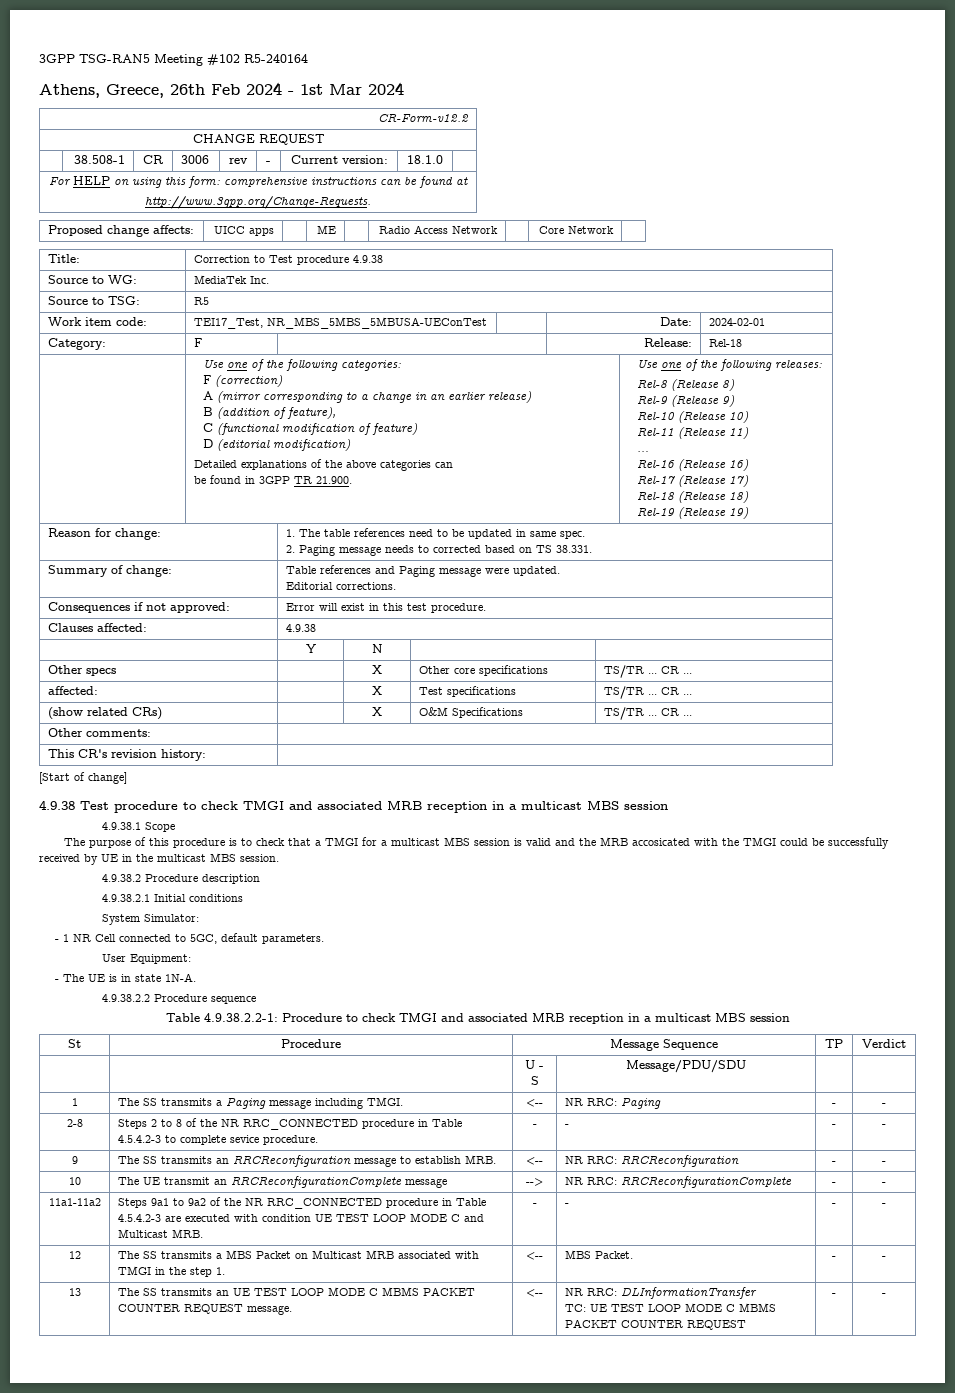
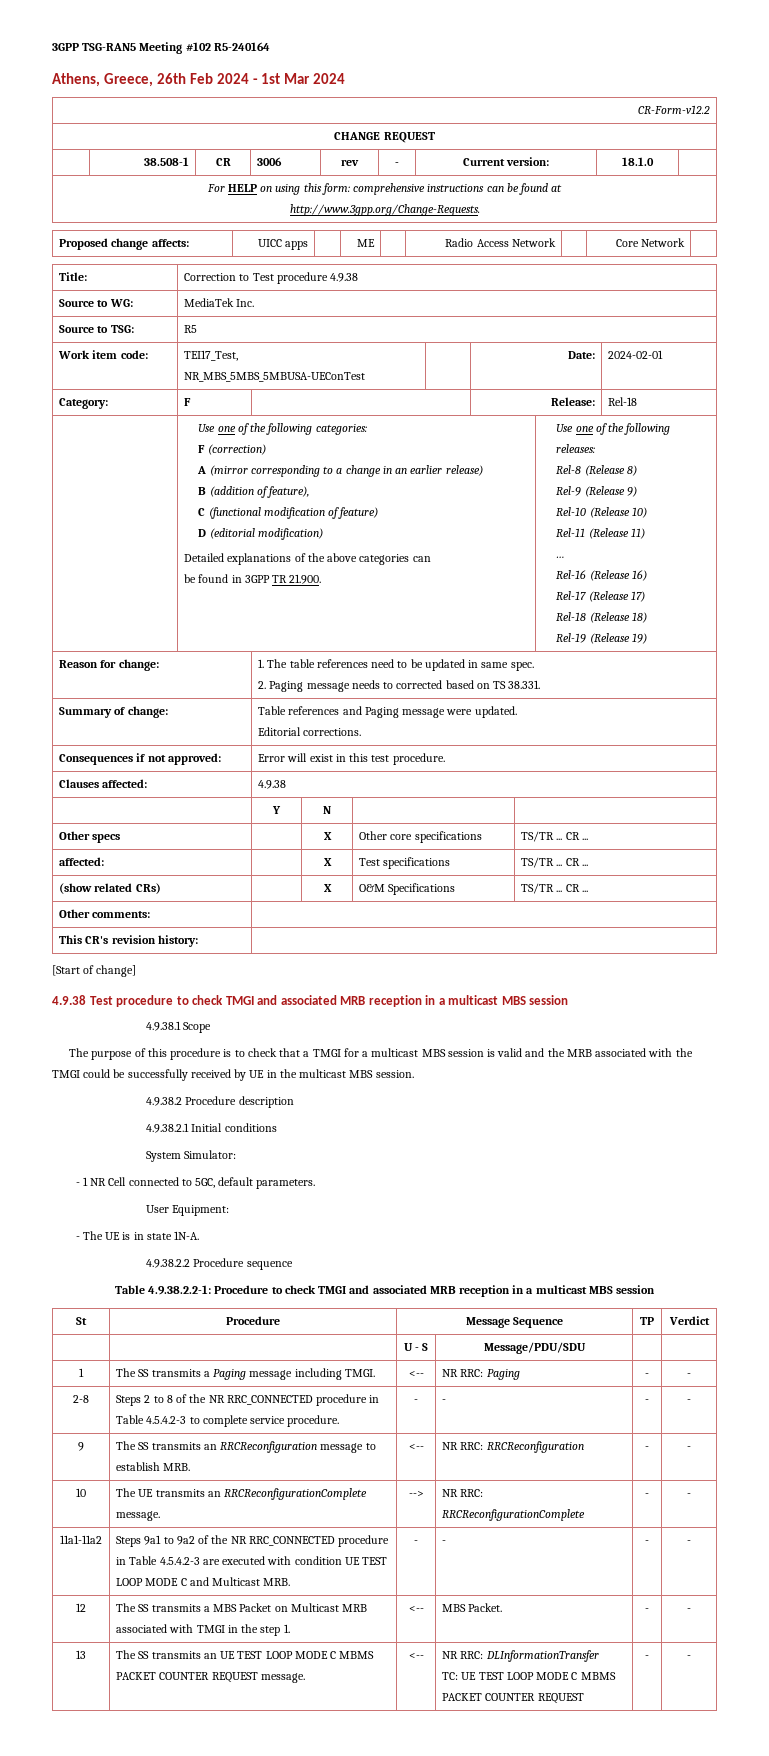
[631,838,690,846] accosicated -> [595,1048,647,1057] associated
[229,1135,259,1143] sevice -> [250,1416,286,1424] service
[163,1177,210,1185] transmit -> [155,1489,205,1497] transmits
[404,1178,447,1188] message -> [116,1511,161,1521] message.

